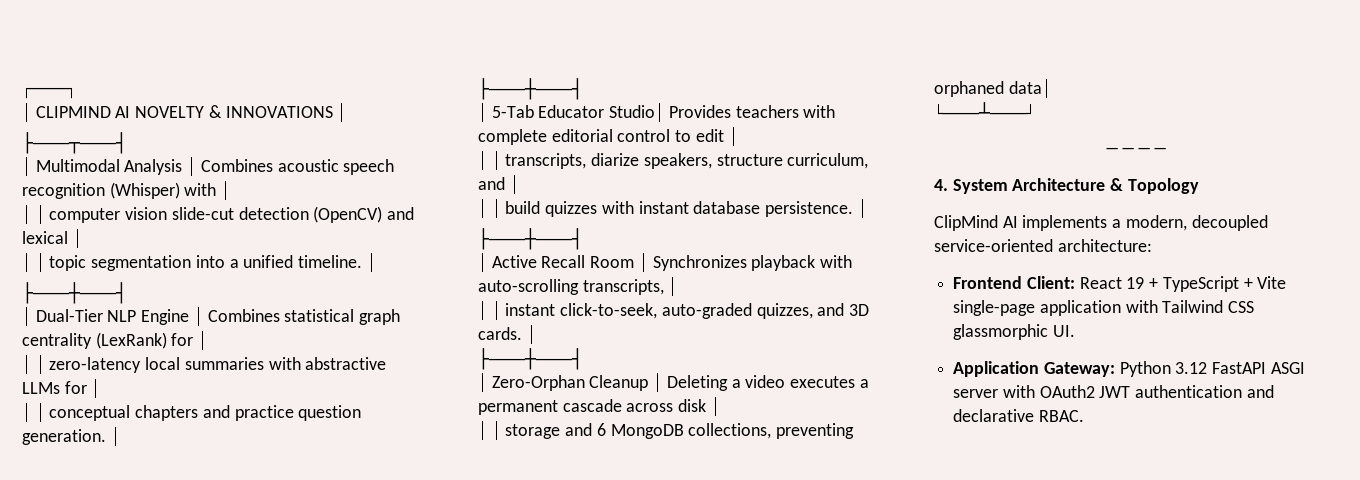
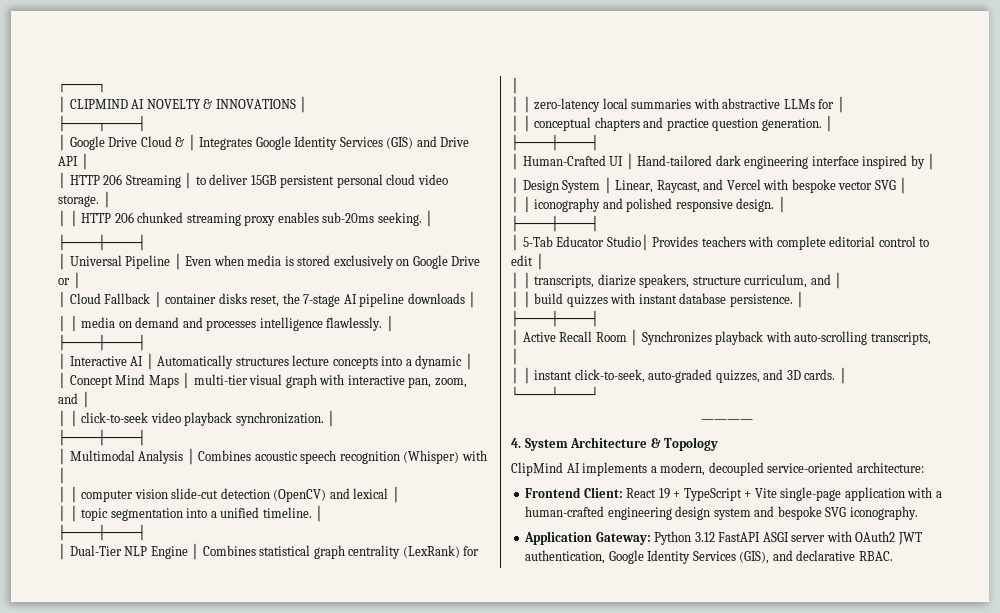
(127, 143) none -> [58,134,470,151] [58,153,89,170] [58,172,448,189] [58,191,111,208] [58,210,434,227] [58,234,146,251] [58,253,481,270] [58,272,81,289] [58,291,477,308] [58,315,394,332] [58,334,146,351] [58,353,473,370] [58,372,467,389] [58,391,90,408] [58,410,336,427] [58,429,146,446] // │ Google Drive Cloud & │ Integrates Google Identity Services (GIS) and Drive API │ // │ HTTP 206 Streaming │ to deliver 15GB persistent personal cloud video storage. │ // │ │ HTTP 206 chunked streaming proxy enables sub-20ms seeking. │ // ├────┼────┤ // │ Universal Pipeline │ Even when media is stored exclusively on Google Drive or │ // │ Cloud Fallback │ container disks reset, the 7-stage AI pipeline downloads │ // │ │ media on demand and processes intelligence flawlessly. │ // ├────┼────┤ // │ Interactive AI │ Automatically structures lecture concepts into a dynamic │ // │ Concept Mind Maps │ multi-tier visual graph with interactive pan, zoom, and │ // │ │ click-to-seek video playback synchronization. │ // ├────┼────┤
(583, 89) none -> [511,153,936,170] [511,177,908,194] [511,196,786,213] [511,215,599,232] // │ Human-Crafted UI │ Hand-tailored dark engineering interface inspired by │ // │ Design System │ Linear, Raycast, and Vercel with bespoke vector SVG │ // │ │ iconography and polished responsive design. │ // ├────┼────┤
[478,348,583,370] [478,373,869,392] [478,397,720,416] [478,421,855,440] [934,79,1051,98] // ├────┼────┤ // │ Zero-Orphan Cleanup │ Deleting a video executes a permanent cascade across disk │ // │ │ storage and 6 MongoDB collections, preventing orphaned data│ -> (847, 375) none
[1162,300,1255,313] [953,324,1075,340] Tailwind CSS glassmorphic UI. -> [935,491,942,498] [525,506,918,520] a human-crafted engineering design system and bespoke SVG iconography.
[1135,385,1243,398] authentication -> [525,550,770,564] authentication, Google Identity Services (GIS),

